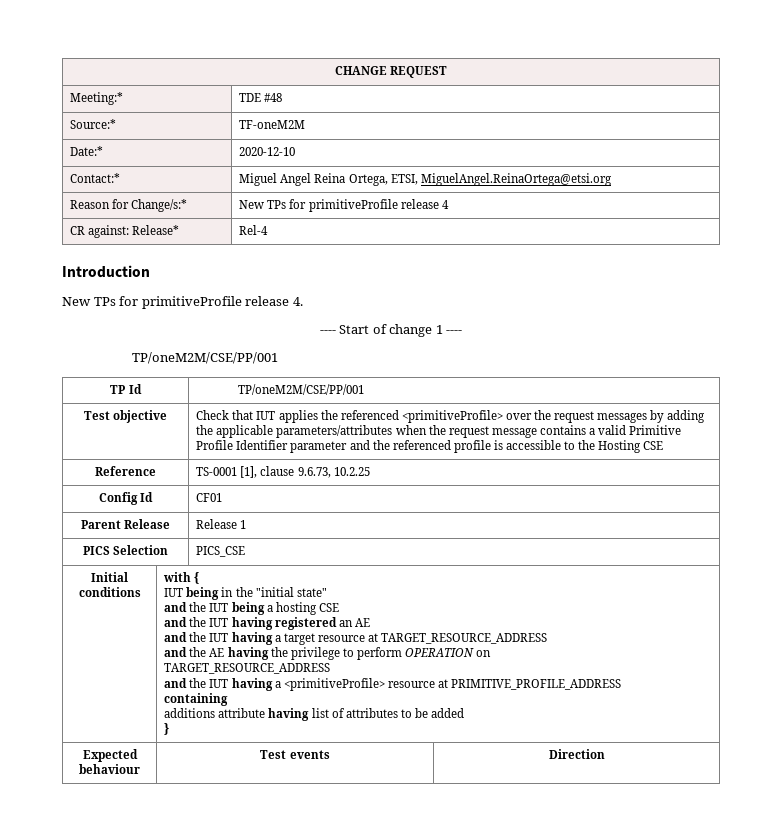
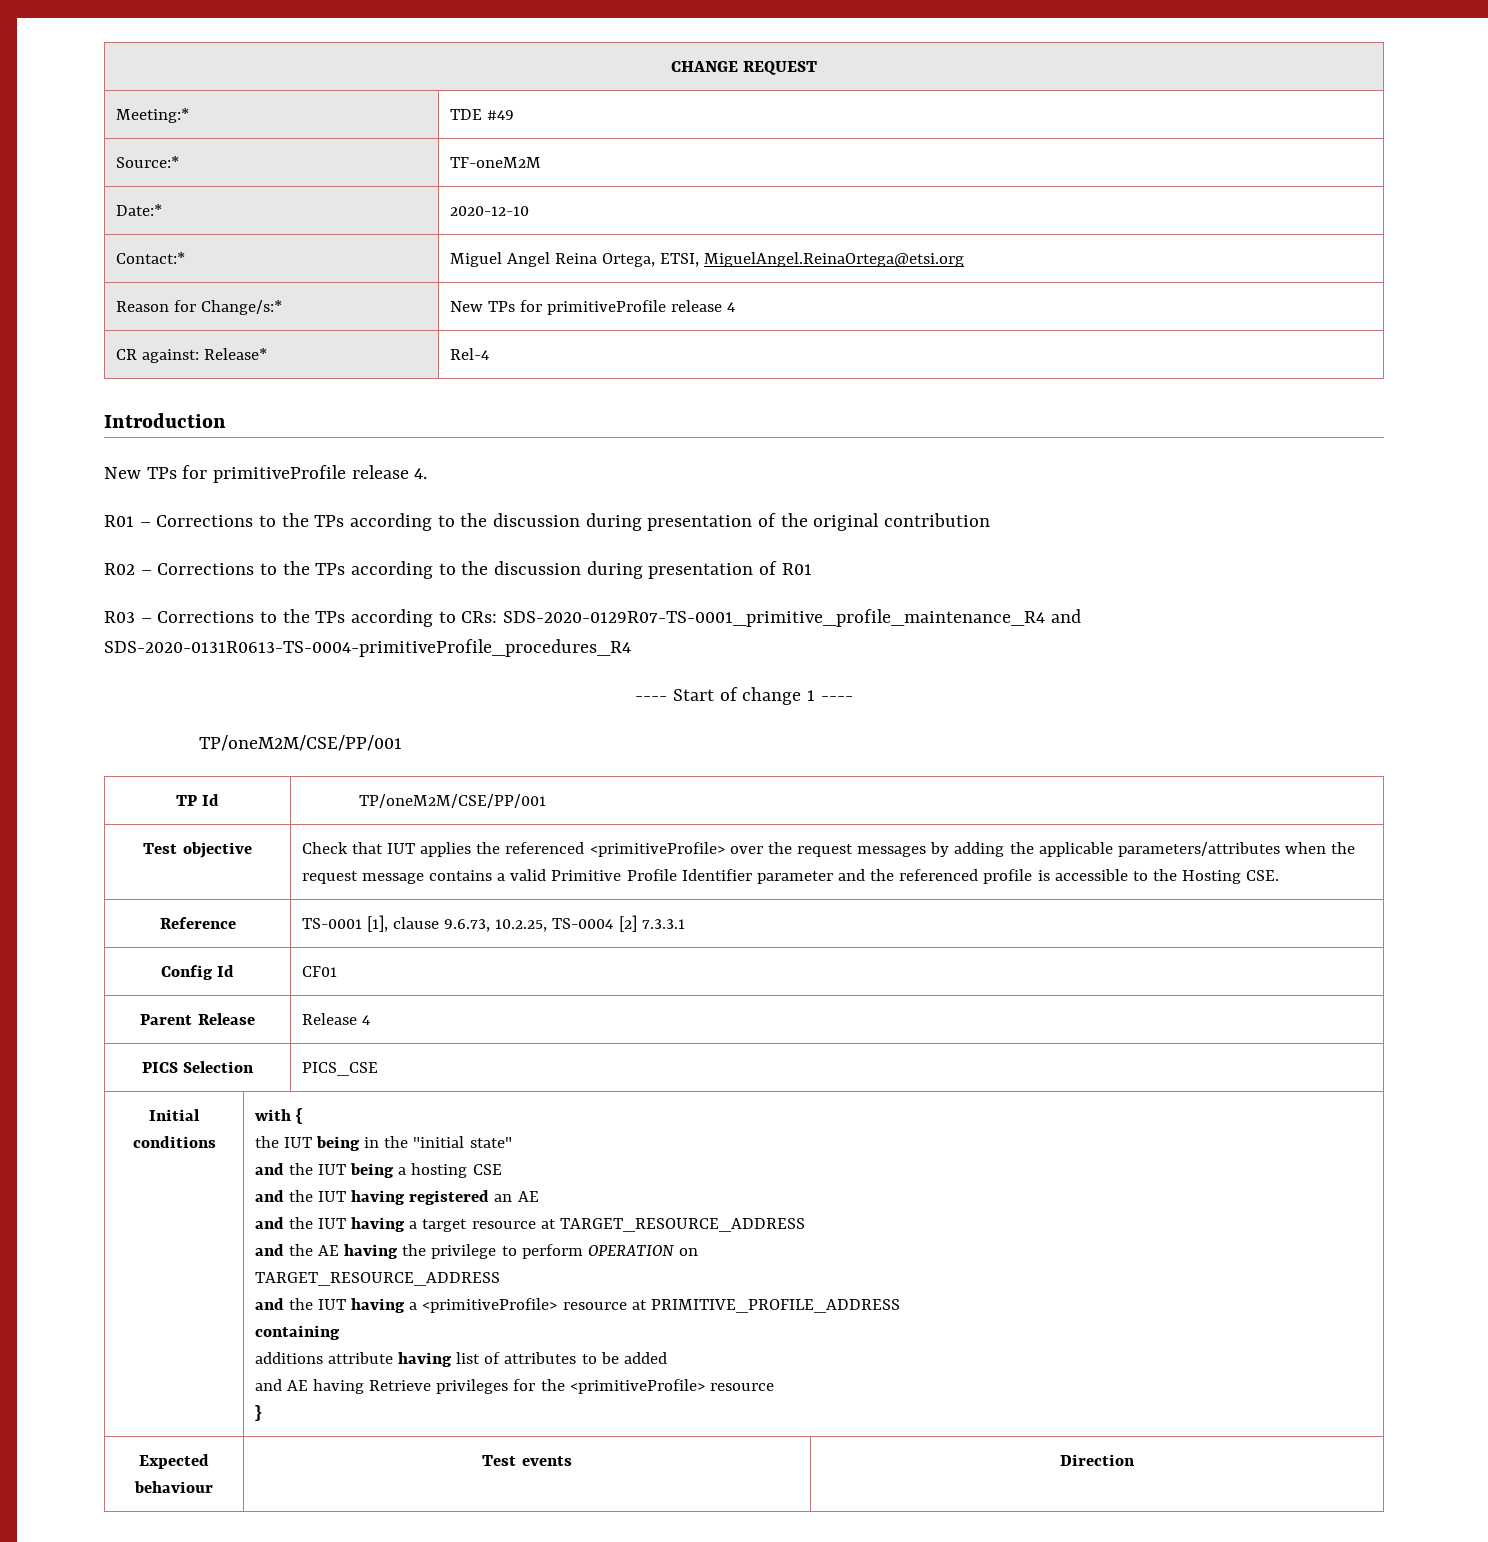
[264,93,283,102] #48 -> [486,110,514,120] #49
(303, 301) none -> [104,513,991,531] [104,561,812,579] [104,609,1081,627] [104,639,631,657] // R01 – Corrections to the TPs according to the discussion during presentation of the original contribution // R02 – Corrections to the TPs according to the discussion during presentation of R01 // R03 – Corrections to the TPs according to CRs: SDS-2020-0129R07-TS-0001_primitive_profile_maintenance_R4 and SDS-2020-0131R0613-TS-0004-primitiveProfile_procedures_R4
[643,441,664,450] CSE -> [1246,870,1280,881] CSE.
[333,467,370,476] 10.2.25 -> [495,915,685,932] 10.2.25, TS-0004 [2] 7.3.3.1
[240,520,247,529] 1 -> [361,1015,370,1025] 4
(200, 578) none -> [254,1136,279,1148] the
(465, 713) none -> [254,1379,774,1394] // and AE having Retrieve privileges for the <primitiveProfile> resource

